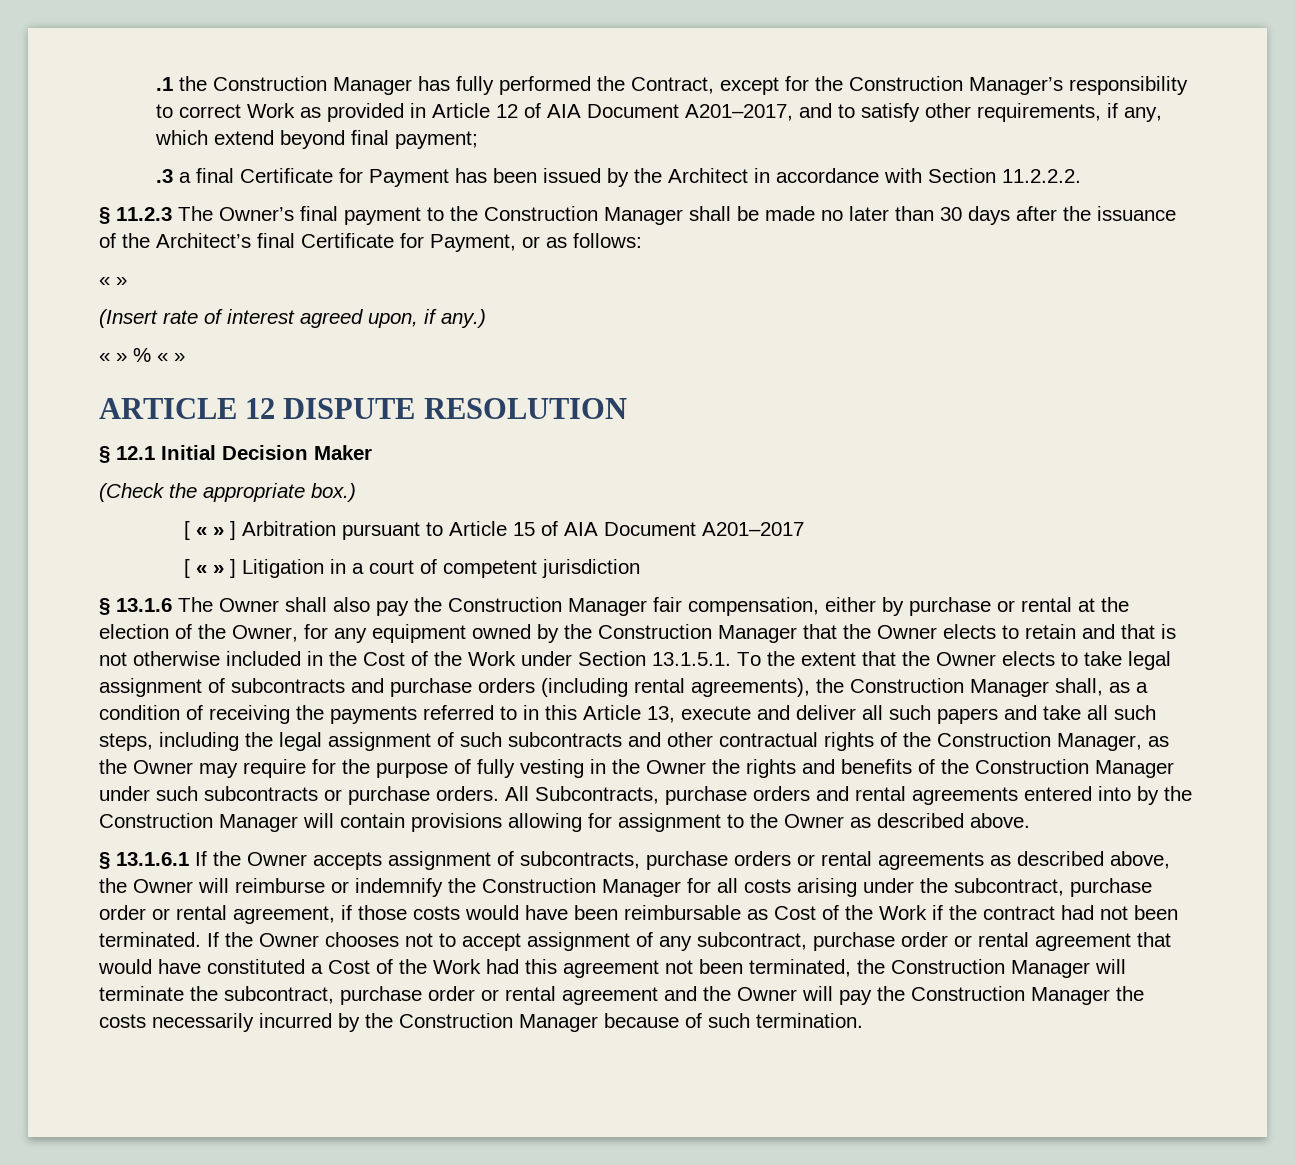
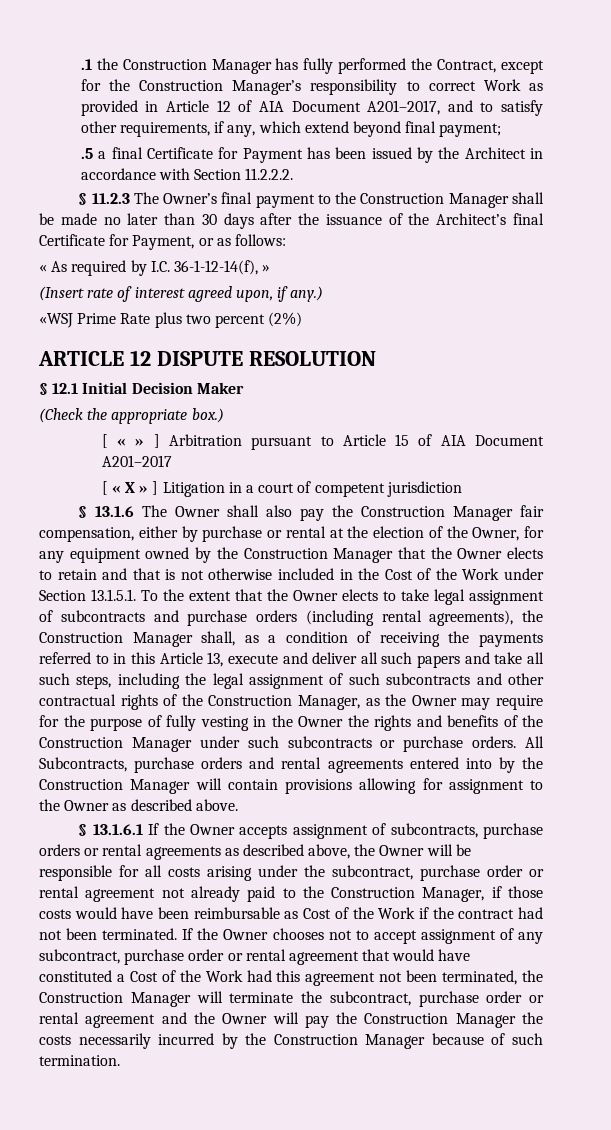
[155,169,173,183] .3 -> [80,148,93,159] .5
(110, 281) none -> [51,260,258,276] As required by I.C. 36-1-12-14(f),
[99,348,185,362] « » % « » -> [39,312,303,328] «WSJ Prime Rate plus two percent (2%)
(208, 569) none -> [125,482,136,493] X
[235,878,681,897] reimburse or indemnify the Construction Manager -> [455,844,471,856] [39,865,112,881] be responsible
[233,906,335,924] agreement, -> [85,886,485,902] agreement not already paid to the Construction Manager,

